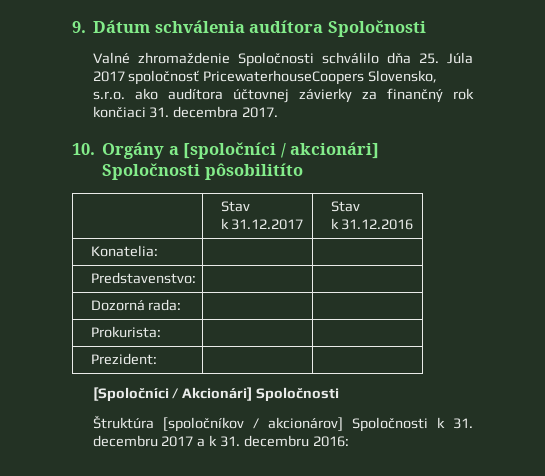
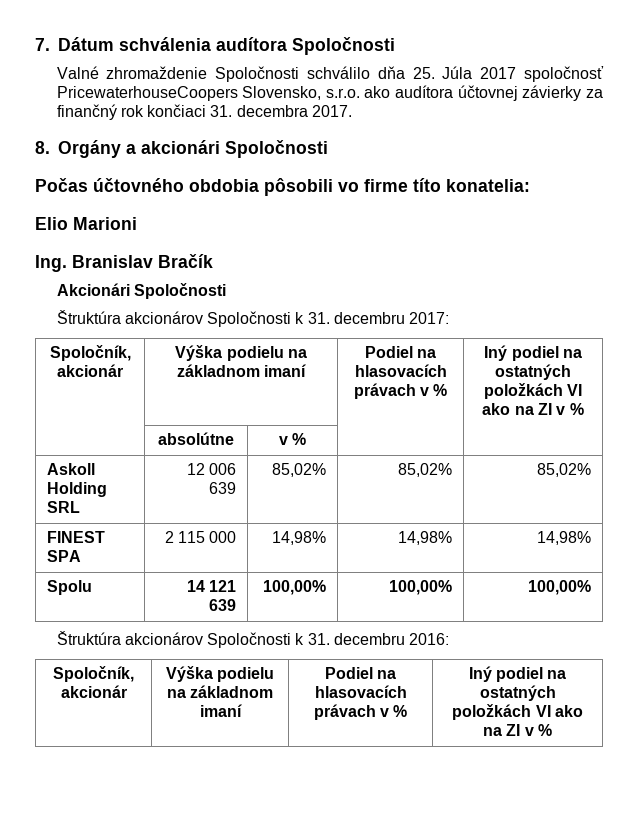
[72,21,86,33] 9. -> [35,38,50,51] 7.
[72,143,95,155] 10. -> [35,141,50,154] 8.
[183,142,380,159] [102,163,303,180] [220,201,250,212] [220,218,304,230] [330,201,360,212] [330,218,414,230] [90,245,158,257] [90,272,196,284] [90,299,182,311] [90,326,161,338] [90,353,157,365] [92,387,253,402] [spoločníci / akcionári] Spoločnosti pôsobilitíto // | Stav // k 31.12.2017 | Stav // k 31.12.2016 // Konatelia: | | // Predstavenstvo: | | // Dozorná rada: | | // Prokurista: | | // Prezident: | | // [Spoločníci / Akcionári] -> [141,140,328,158] [35,178,530,196] [35,217,137,230] [35,254,213,272] [56,283,130,296] akcionári Spoločnosti // Počas účtovného obdobia pôsobili vo firme títo konatelia: // Elio Marioni // Ing. Branislav Bračík // Akcionári
[162,417,473,432] [92,435,350,447] [spoločníkov / akcionárov] Spoločnosti k 31. decembru 2017 a k 31. decembru 2016: -> [124,311,450,327] [49,345,131,361] [57,364,123,377] [175,345,307,361] [176,364,307,377] [364,346,437,358] [354,364,447,377] [353,383,448,399] [484,345,582,361] [495,364,571,380] [483,383,583,399] [482,403,584,415] [158,432,234,445] [278,433,307,445] [46,463,95,475] [46,482,107,497] [46,501,80,513] [186,463,237,475] [209,482,237,494] [272,463,327,477] [398,463,453,477] [537,463,592,477] [46,531,105,543] [46,550,81,562] [164,531,237,543] [272,531,327,545] [398,531,453,545] [537,531,592,545] [46,580,92,595] [186,580,237,592] [209,599,237,611] [263,580,327,595] [389,580,453,595] [528,580,592,595] [56,631,450,648] [53,666,134,682] [60,685,127,698] [165,666,275,682] [166,685,274,698] [199,704,242,717] [324,667,397,679] [314,685,407,698] [313,704,408,720] [468,666,567,682] [479,685,556,701] [452,704,583,720] [483,724,552,736] akcionárov Spoločnosti k 31. decembru 2017: // Spoločník, akcionár | Výška podielu na základnom imaní | Podiel na hlasovacích právach v % | Iný podiel na ostatných položkách VI ako na ZI v % // | absolútne | v % | | // Askoll Holding SRL | 12 006 639 | 85,02% | 85,02% | 85,02% // FINEST SPA | 2 115 000 | 14,98% | 14,98% | 14,98% // Spolu | 14 121 639 | 100,00% | 100,00% | 100,00% // Štruktúra akcionárov Spoločnosti k 31. decembru 2016: // Spoločník, akcionár | Výška podielu na základnom imaní | Podiel na hlasovacích právach v % | Iný podiel na ostatných položkách VI ako na ZI v %

